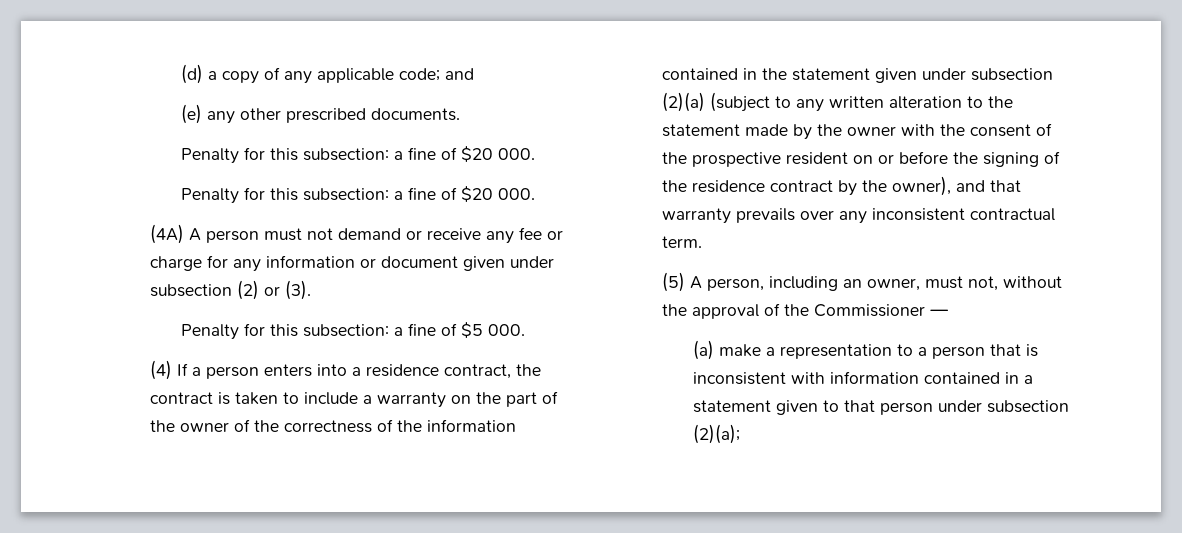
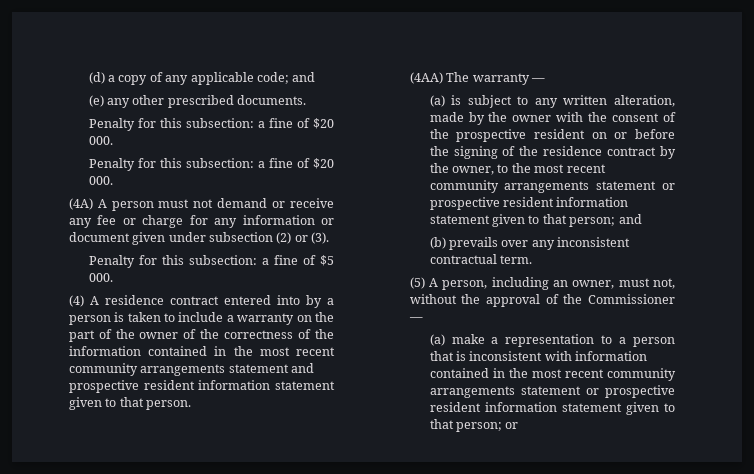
[176,363,541,379] [149,392,213,404] If a person enters into a residence contract, the contract -> [89,295,334,308] [68,315,111,325] A residence contract entered into by a person
[791,68,1053,83] [661,92,1013,112] [661,124,740,137] statement given under subsection (2)(a) (subject to any written alteration to the statement -> [259,347,335,356] [68,363,314,376] [68,380,335,393] [68,397,191,410] [409,72,545,85] [429,95,675,108] most recent community arrangements statement and prospective resident information statement given to that person. // (4AA) The warranty — // (a) is subject to any written alteration,
[891,176,1021,196] [661,208,731,224] owner), and that warranty -> [452,163,606,175] [429,180,675,193] [429,197,629,210] [429,214,642,227] [429,237,446,249] owner, to the most recent community arrangements statement or prospective resident information statement given to that person; and // (b)
[1024,375,1034,384] [693,400,1070,415] [693,424,741,444] a statement given to that person under subsection (2)(a); -> [508,368,676,381] [429,385,675,398] [429,402,675,415] [429,419,519,432] the most recent community arrangements statement or prospective resident information statement given to that person; or

